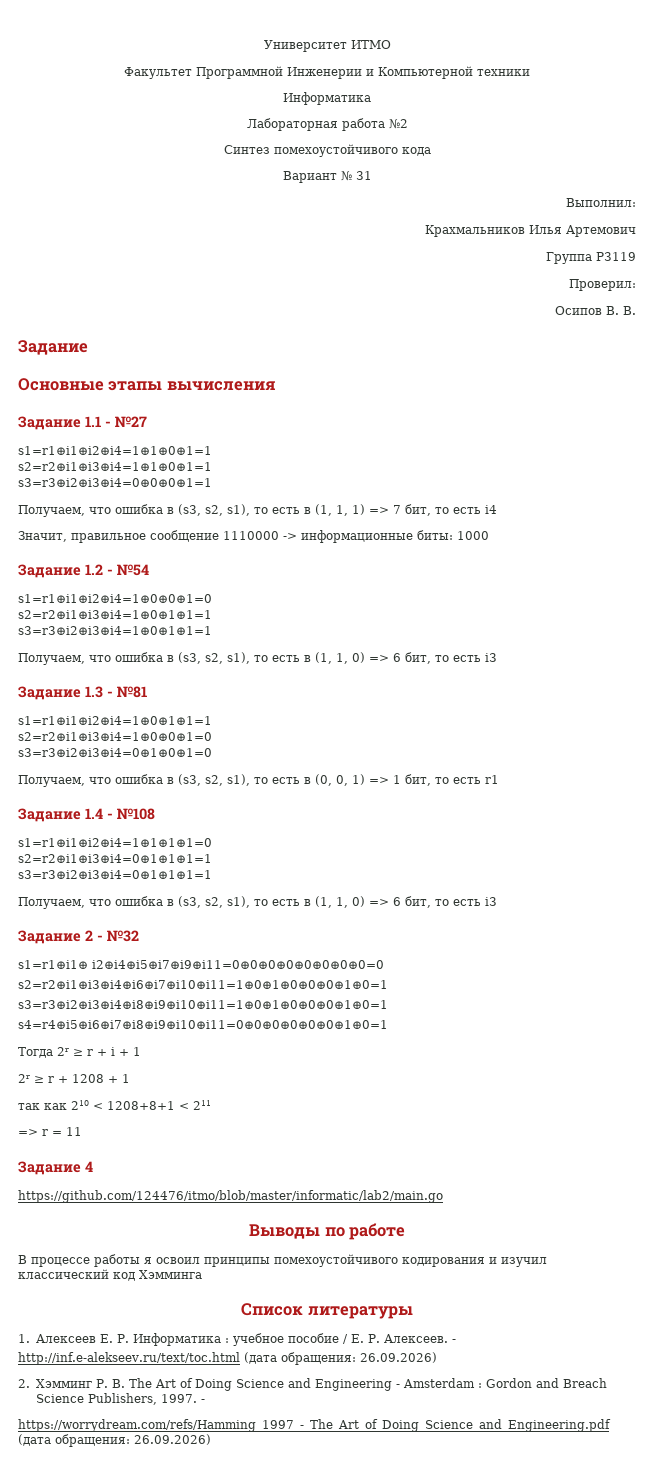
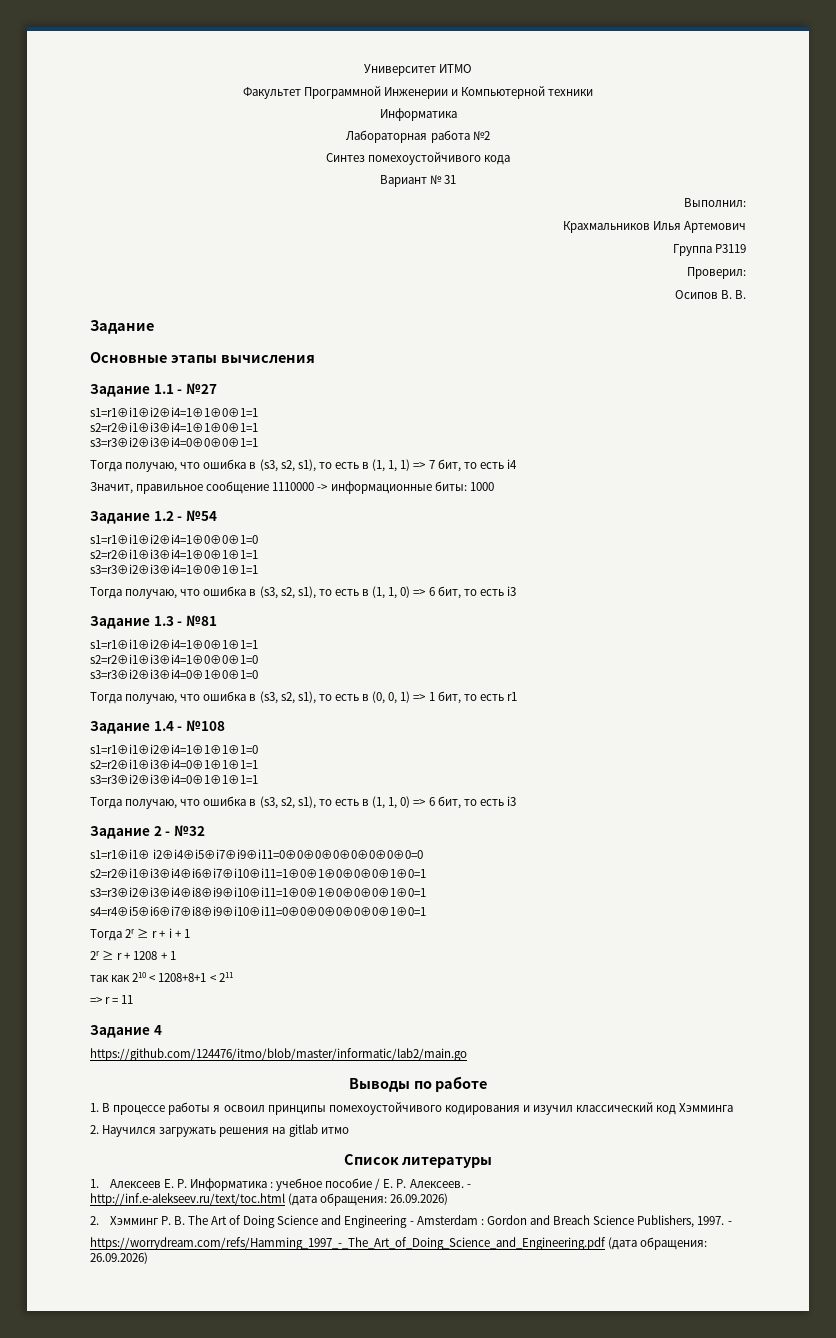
[18,505,85,517] Получаем, -> [90,460,178,472] Тогда получаю,
[18,653,85,665] Получаем, -> [90,587,178,599] Тогда получаю,
[18,775,85,787] Получаем, -> [90,692,178,704] Тогда получаю,
[18,897,85,909] Получаем, -> [90,797,178,809] Тогда получаю,
(405, 1231) none -> [90,1103,99,1112] 1.
(202, 1274) none -> [90,1124,349,1137] // 2. Научился загружать решения на gitlab итмо

